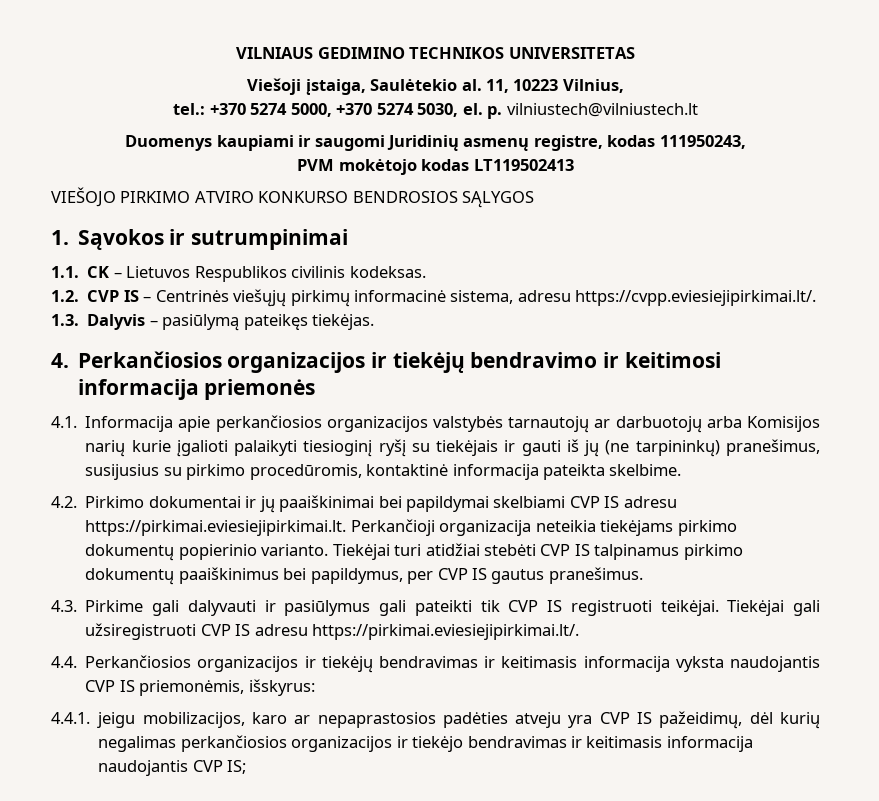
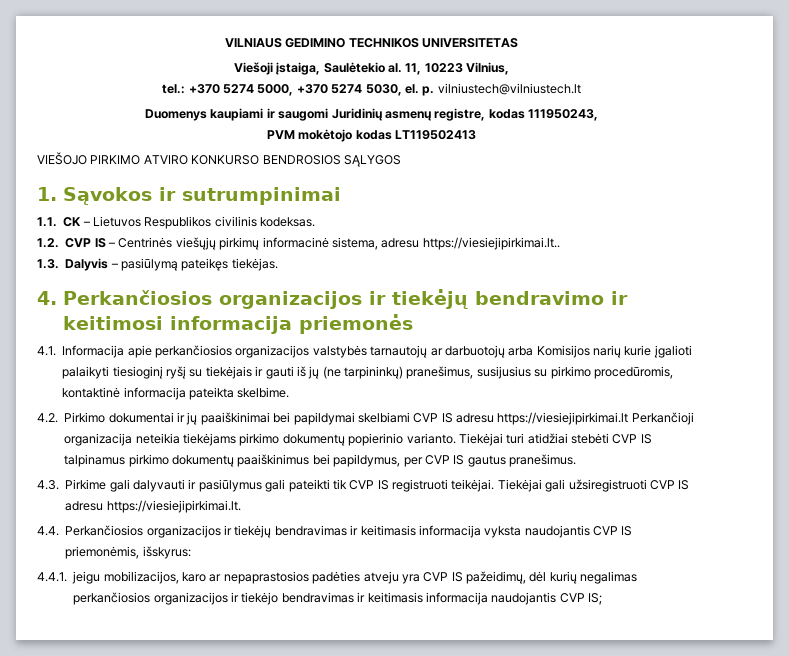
[575,290,817,306] https://cvpp.eviesiejipirkimai.lt/. -> [422,237,560,250] https://viesiejipirkimai.lt..
[85,520,347,536] https://pirkimai.eviesiejipirkimai.lt. -> [497,412,629,425] https://viesiejipirkimai.lt
[312,624,580,640] https://pirkimai.eviesiejipirkimai.lt/. -> [106,500,241,513] https://viesiejipirkimai.lt.

